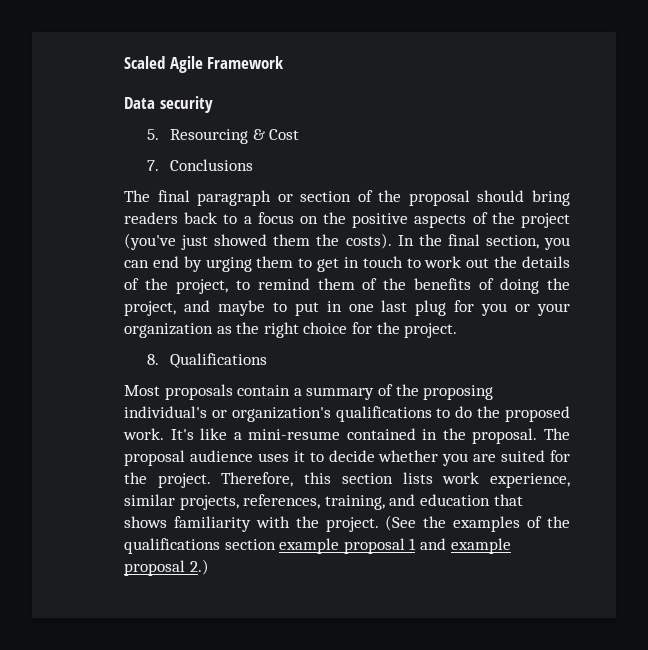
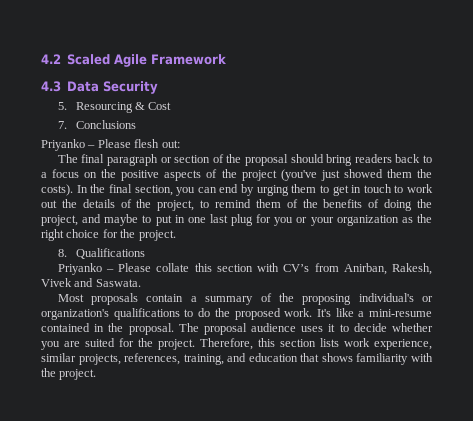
(124, 62) none -> [41,54,61,64] 4.2
[124,96,213,113] Data security -> [41,81,159,94] 4.3 Data Security
(254, 165) none -> [41,139,180,151] // Priyanko – Please flesh out:
(268, 360) none -> [57,263,432,275] [41,278,141,287] // Priyanko – Please collate this section with CV’s from Anirban, Rakesh, Vivek and Saswata.
[385,515,571,532] [124,538,511,554] [124,559,209,576] (See the examples of the qualifications section example proposal 1 and example proposal 2.) -> (97, 374) none

